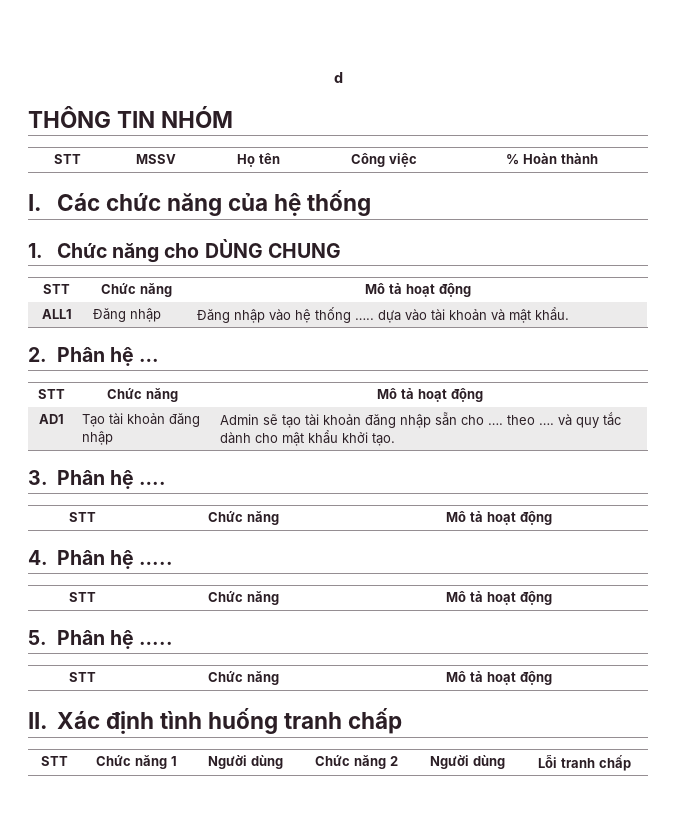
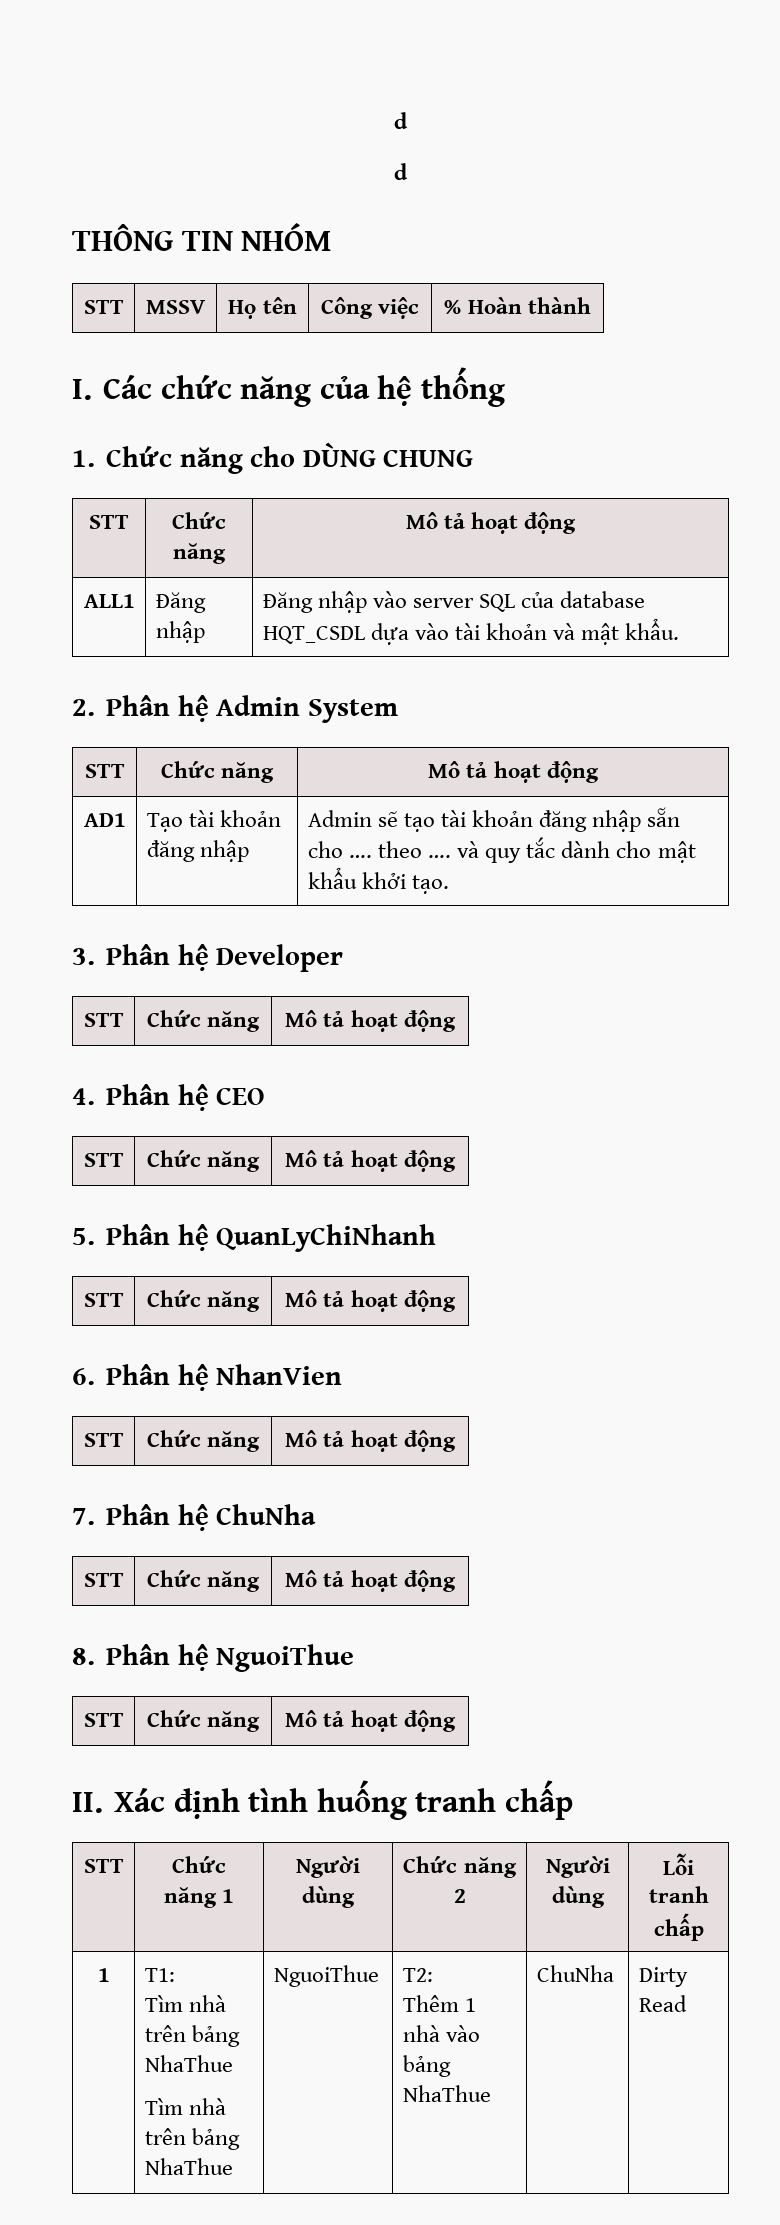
[333,72,343,83] d -> [394,112,408,129] [394,163,408,180] d // d
[294,307,374,323] hệ thống ….. -> [413,591,646,612] [262,626,365,644] server SQL của database HQT_CSDL
[139,358,160,362] … -> [216,695,398,723] Admin System
[139,481,167,485] …. -> [216,944,344,972] Developer
[139,561,174,565] ….. -> [216,1087,266,1105] CEO
[139,641,174,645] ….. -> [216,1224,437,1252] [83,1293,124,1307] [146,1290,261,1312] [285,1290,456,1312] [72,1364,343,1391] [83,1433,124,1447] [146,1430,261,1452] [285,1430,456,1452] [72,1504,317,1531] [83,1573,124,1587] [146,1570,261,1592] [285,1570,456,1592] [72,1644,355,1672] QuanLyChiNhanh // STT | Chức năng | Mô tả hoạt động // 6. Phân hệ NhanVien // STT | Chức năng | Mô tả hoạt động // 7. Phân hệ ChuNha // STT | Chức năng | Mô tả hoạt động // 8. Phân hệ NguoiThue
(631, 763) none -> [97,1968,110,1982] [144,1968,175,1982] [144,1995,226,2012] [144,2025,240,2047] [144,2055,233,2072] [144,2098,226,2115] [144,2128,240,2150] [144,2158,233,2175] [273,1965,379,1987] [402,1968,433,1982] [402,1995,476,2012] [402,2025,480,2042] [402,2055,451,2077] [402,2085,491,2102] [536,1965,614,1982] [638,1967,688,1987] [638,1995,687,2012] // 1 | T1: // Tìm nhà trên bảng NhaThue // Tìm nhà trên bảng NhaThue | NguoiThue | T2: // Thêm 1 nhà vào bảng NhaThue | ChuNha | Dirty Read

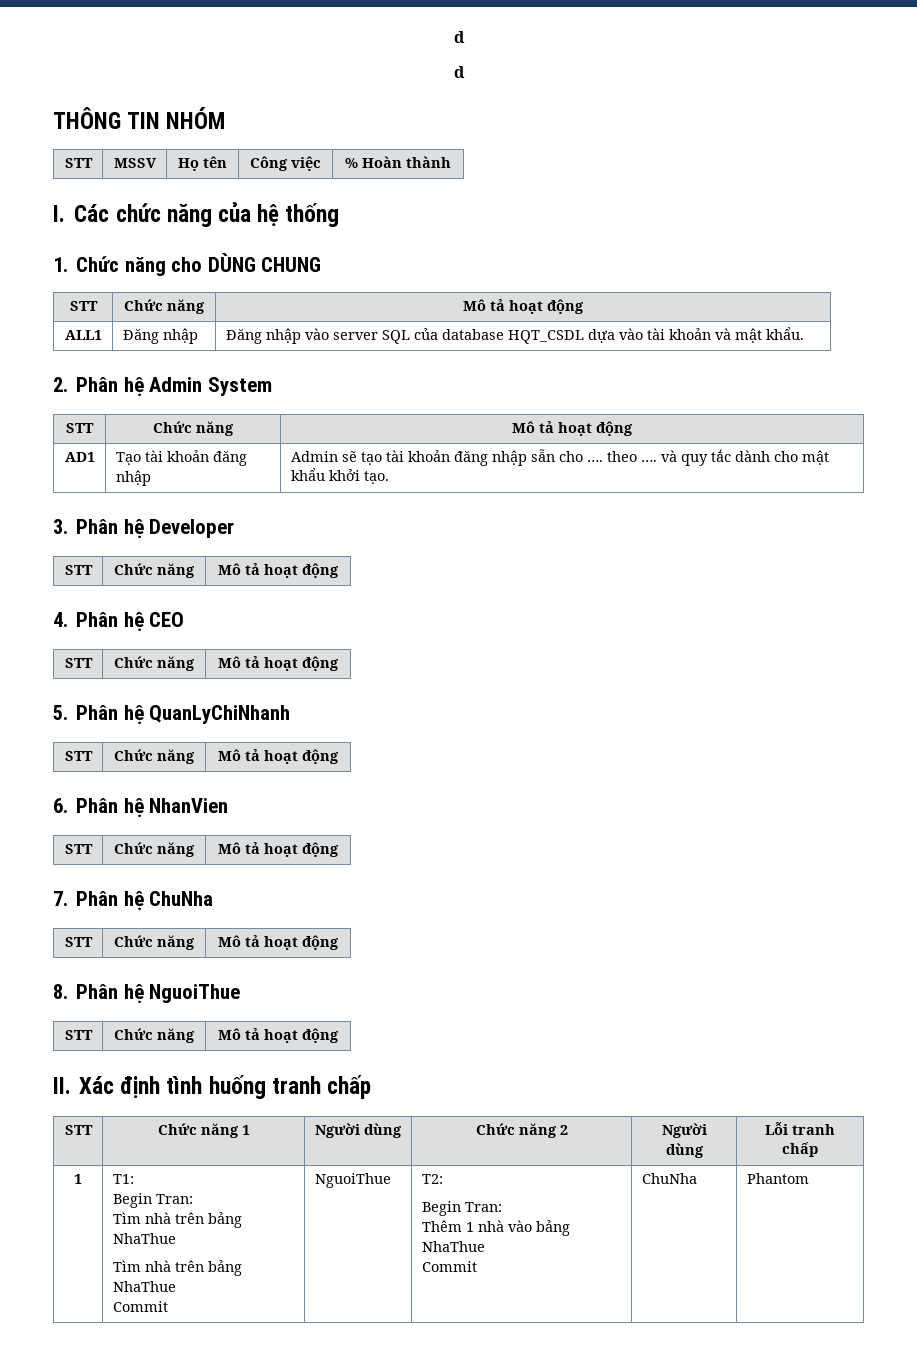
(175, 1975) none -> [112,1193,193,1208] // Begin Tran:
(233, 2166) none -> [112,1301,168,1312] // Commit
(433, 1975) none -> [421,1201,502,1216] // Begin Tran:
(491, 2093) none -> [421,1261,477,1272] // Commit
[638,1967,688,1987] [638,1995,687,2012] Dirty Read -> [746,1173,809,1184] Phantom

